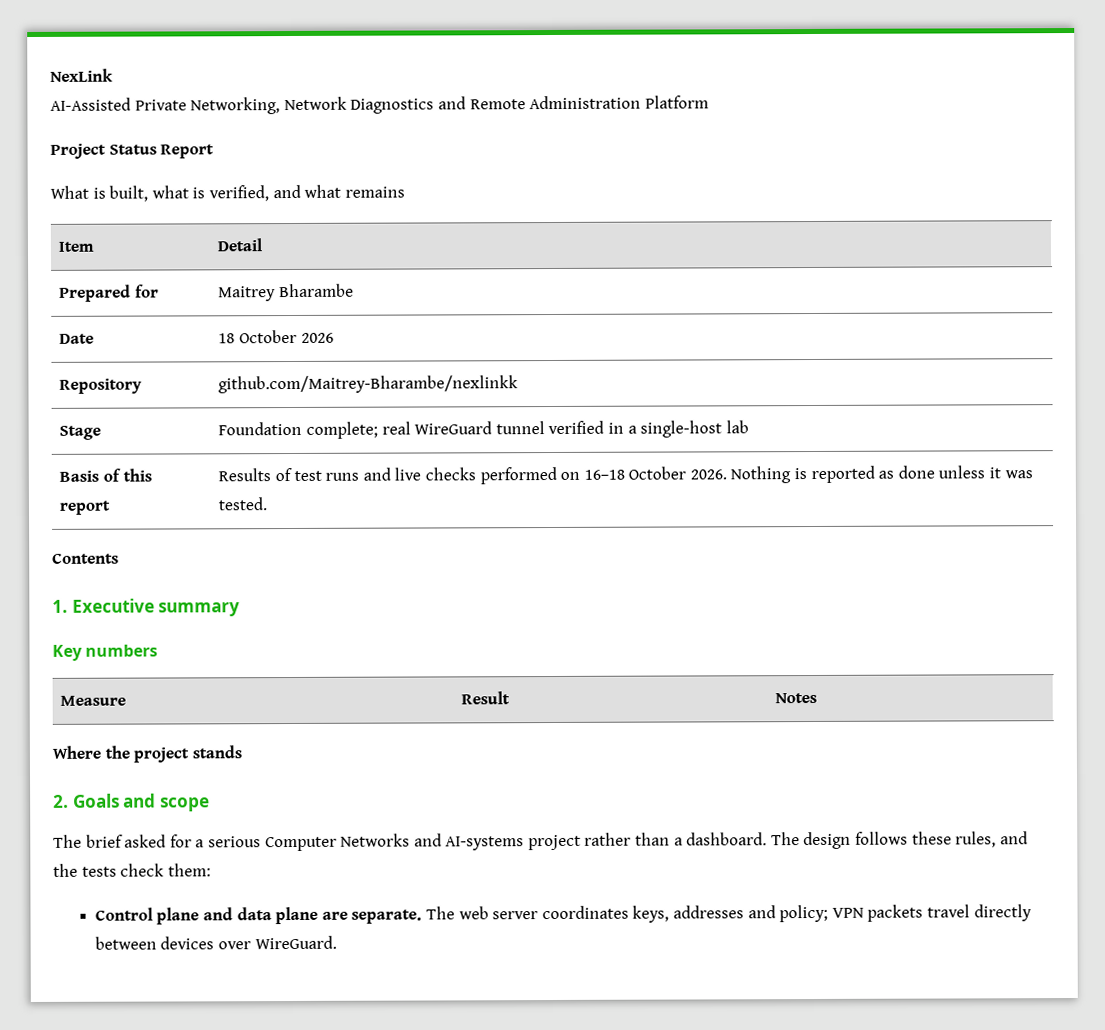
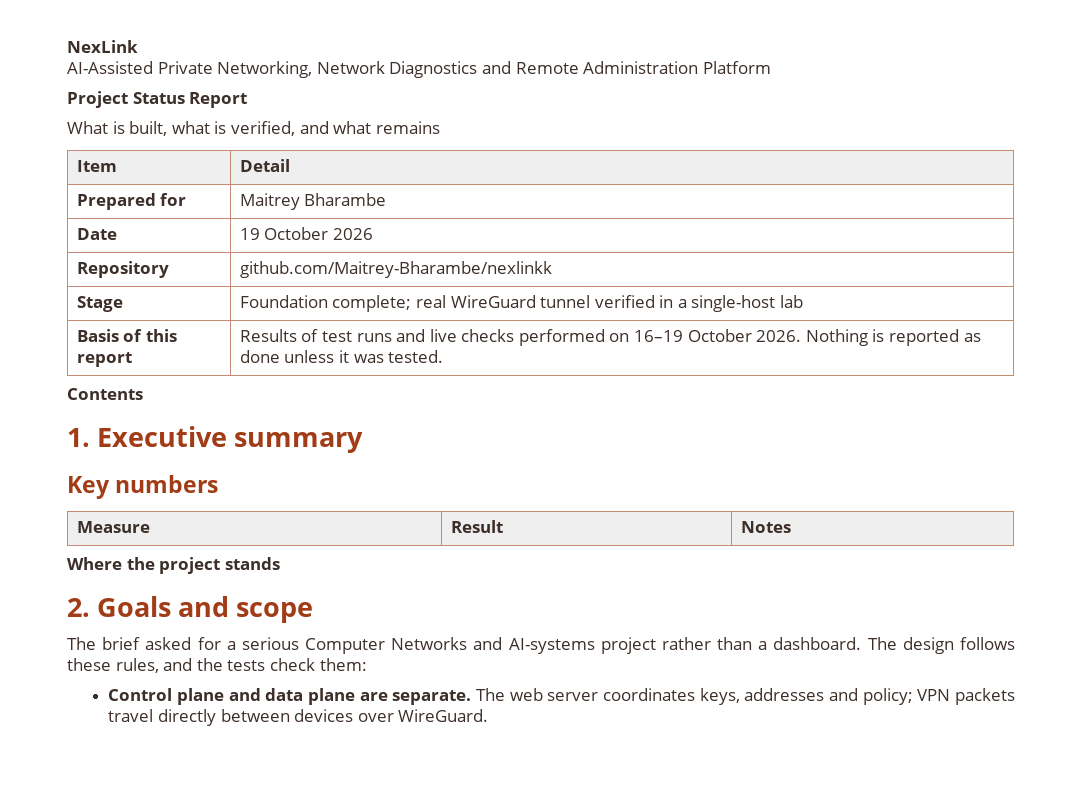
[218,333,236,344] 18 -> [239,228,260,240] 19
[583,469,625,480] 16–18 -> [634,330,684,342] 16–19

